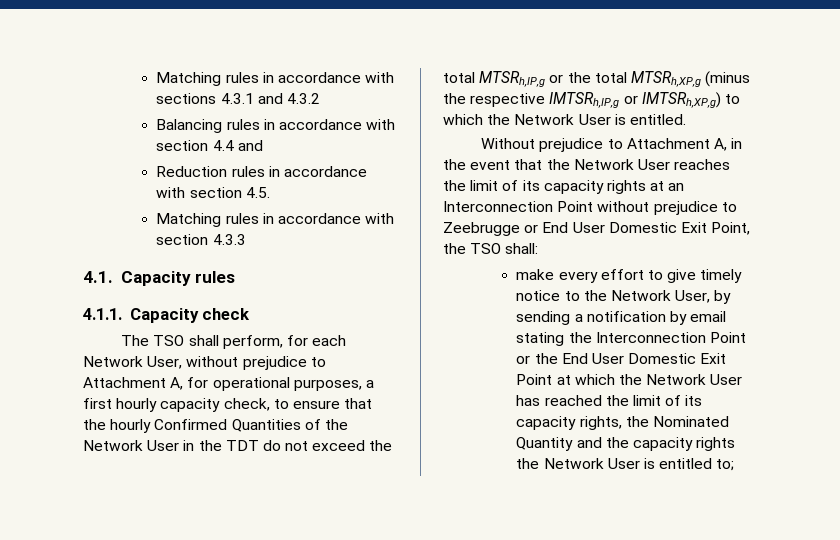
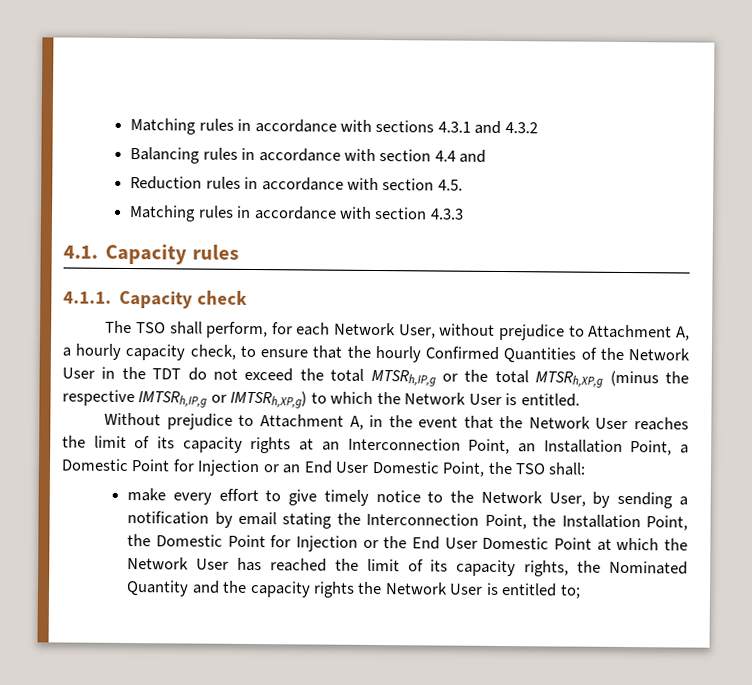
[187,377,374,391] [83,398,112,409] for operational purposes, a first -> [62,347,71,357] a
[557,201,737,215] [443,222,707,236] Point without prejudice to Zeebrugge or End User Domestic Exit -> [468,438,689,456] [61,458,440,477] Point, an Installation Point, a Domestic Point for Injection or an End User Domestic
[709,332,746,343] Point -> [484,513,688,531] [127,534,358,552] Point, the Installation Point, the Domestic Point for Injection
[700,353,727,364] Exit -> (550, 543) none

